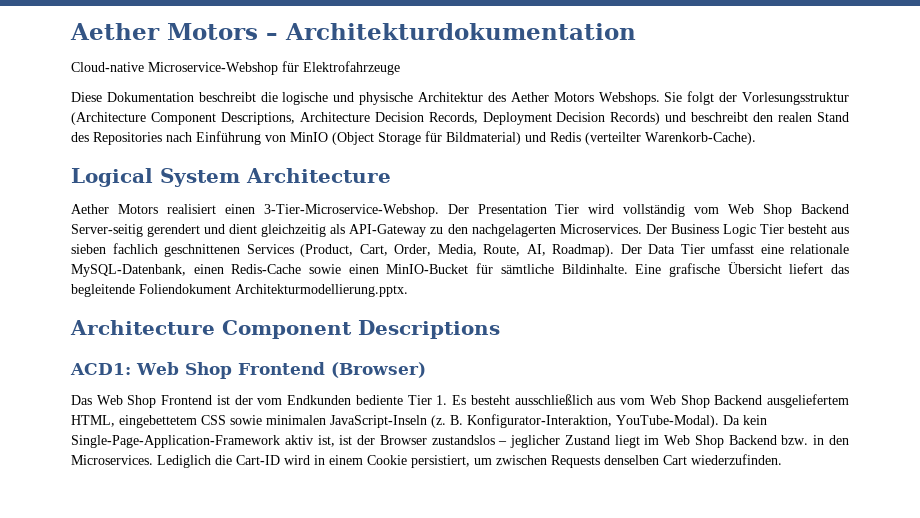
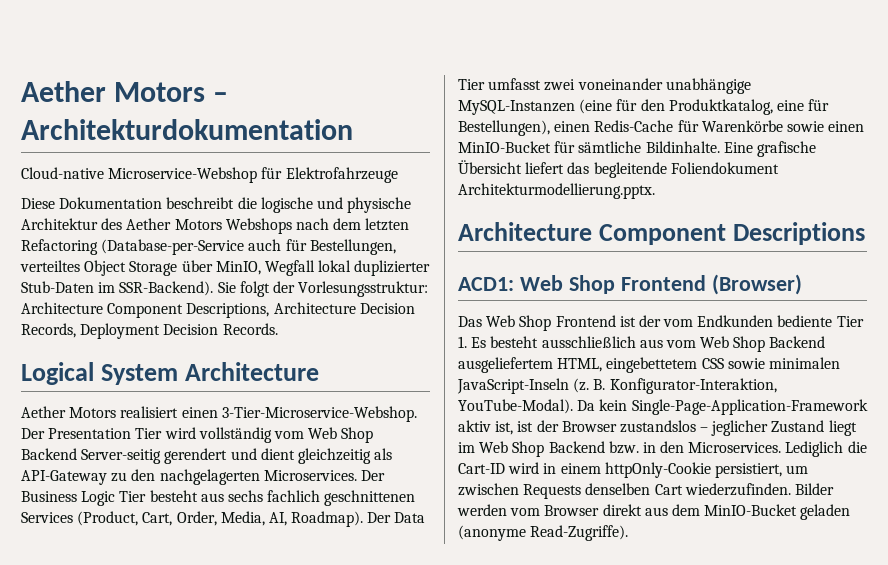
[598,92,660,105] Webshops. -> [225,218,410,234] [21,239,396,255] [20,260,431,276] [21,281,214,296] Webshops nach dem letzten Refactoring (Database-per-Service auch für Bestellungen, verteiltes Object Storage über MinIO, Wegfall lokal duplizierter Stub-Daten im SSR-Backend).
[742,92,850,105] [71,112,146,125] Vorlesungsstruktur (Architecture -> [298,281,429,297] [21,302,103,314] Vorlesungsstruktur: Architecture
[610,112,849,125] [71,131,756,145] Records) und beschreibt den realen Stand des Repositories nach Einführung von MinIO (Object Storage für Bildmaterial) und Redis (verteilter Warenkorb-Cache). -> [222,323,278,335] Records.
[71,244,106,254] sieben -> [227,490,263,502] sechs
[483,244,520,256] Route, -> (265, 518) none
[760,244,849,254] [71,264,302,277] eine relationale MySQL-Datenbank, einen Redis-Cache -> [544,78,751,94] [458,99,830,115] [458,120,783,136] zwei voneinander unabhängige MySQL-Instanzen (eine für den Produktkatalog, eine für Bestellungen), einen Redis-Cache für Warenkörbe
[367,455,407,465] Cookie -> [604,462,711,478] httpOnly-Cookie
(782, 459) none -> [794,483,834,495] [457,504,851,520] [458,525,629,541] Bilder werden vom Browser direkt aus dem MinIO-Bucket geladen (anonyme Read-Zugriffe).

